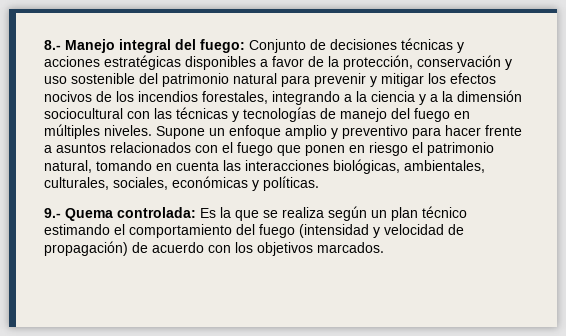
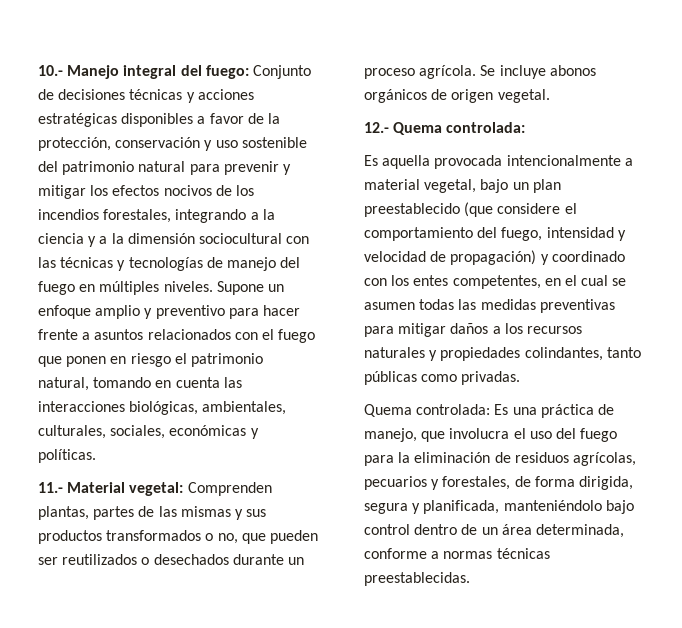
[44,40,61,50] 8.- -> [38,65,63,76] 10.-
[44,206,467,221] [44,224,110,235] 9.- Quema controlada: Es la que se realiza según un plan técnico estimando -> [38,482,272,496] [38,506,267,520] [38,530,318,544] [38,554,304,565] [364,65,596,79] [364,89,550,103] [364,122,526,135] [364,155,633,169] [364,179,561,193] [364,202,561,217] 11.- Material vegetal: Comprenden plantas, partes de las mismas y sus productos transformados o no, que pueden ser reutilizados o desechados durante un proceso agrícola. Se incluye abonos orgánicos de origen vegetal. // 12.- Quema controlada: // Es aquella provocada intencionalmente a material vegetal, bajo un plan preestablecido (que considere
[259,224,369,238] fuego (intensidad -> [501,227,614,241] fuego, intensidad
[132,242,384,256] de acuerdo con los objetivos marcados. -> [540,251,625,265] [364,275,627,289] [364,299,615,313] [364,323,582,337] [364,347,641,361] [364,371,521,385] [364,404,614,418] [364,428,618,442] [364,452,636,466] [364,476,633,490] [364,500,634,514] [364,524,624,538] [364,548,550,559] [364,572,470,586] y coordinado con los entes competentes, en el cual se asumen todas las medidas preventivas para mitigar daños a los recursos naturales y propiedades colindantes, tanto públicas como privadas. // Quema controlada: Es una práctica de manejo, que involucra el uso del fuego para la eliminación de residuos agrícolas, pecuarios y forestales, de forma dirigida, segura y planificada, manteniéndolo bajo control dentro de un área determinada, conforme a normas técnicas preestablecidas.

